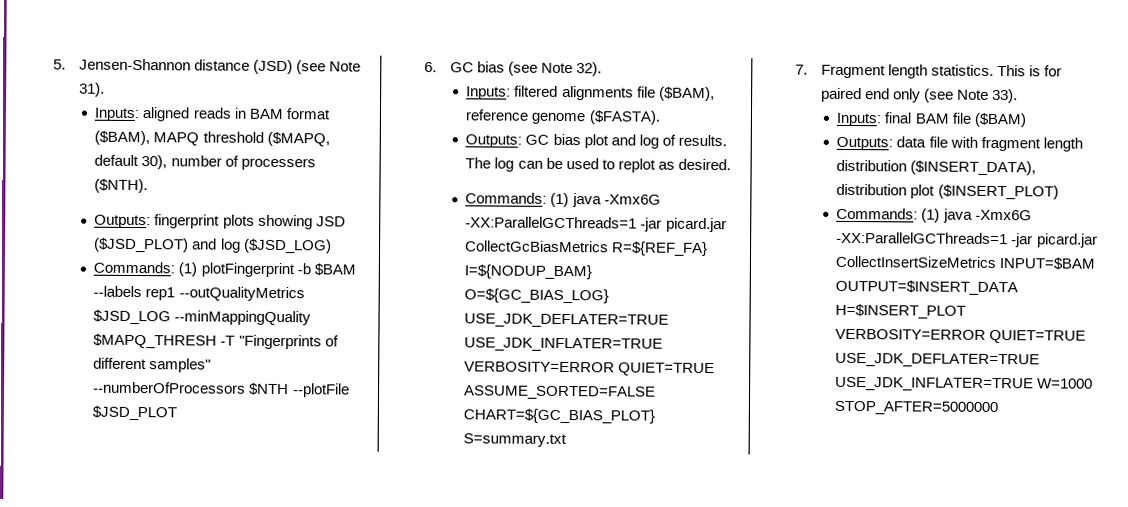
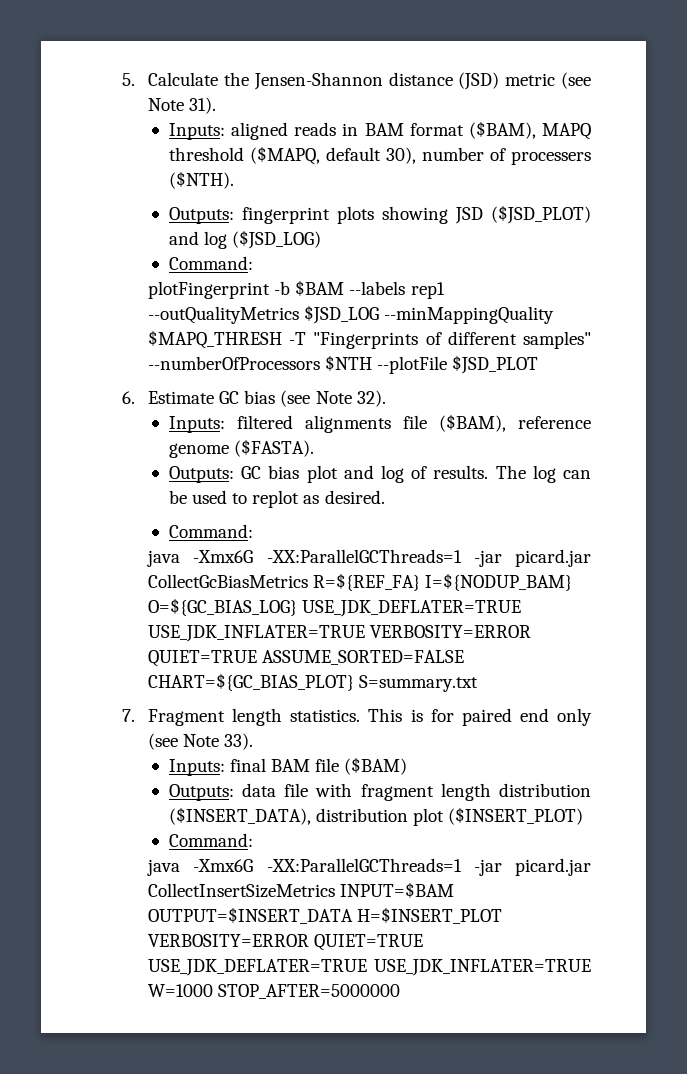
(66, 64) none -> [148,72,249,86] Calculate the
(294, 67) none -> [505,73,556,86] metric
[93,261,198,277] Commands: (1) -> [168,256,253,270] Command: //
(437, 67) none -> [148,391,215,404] Estimate
[465,192,570,208] Commands: (1) -> [168,524,253,538] Command: //
[836,207,941,223] Commands: (1) -> [168,833,253,847] Command: //

